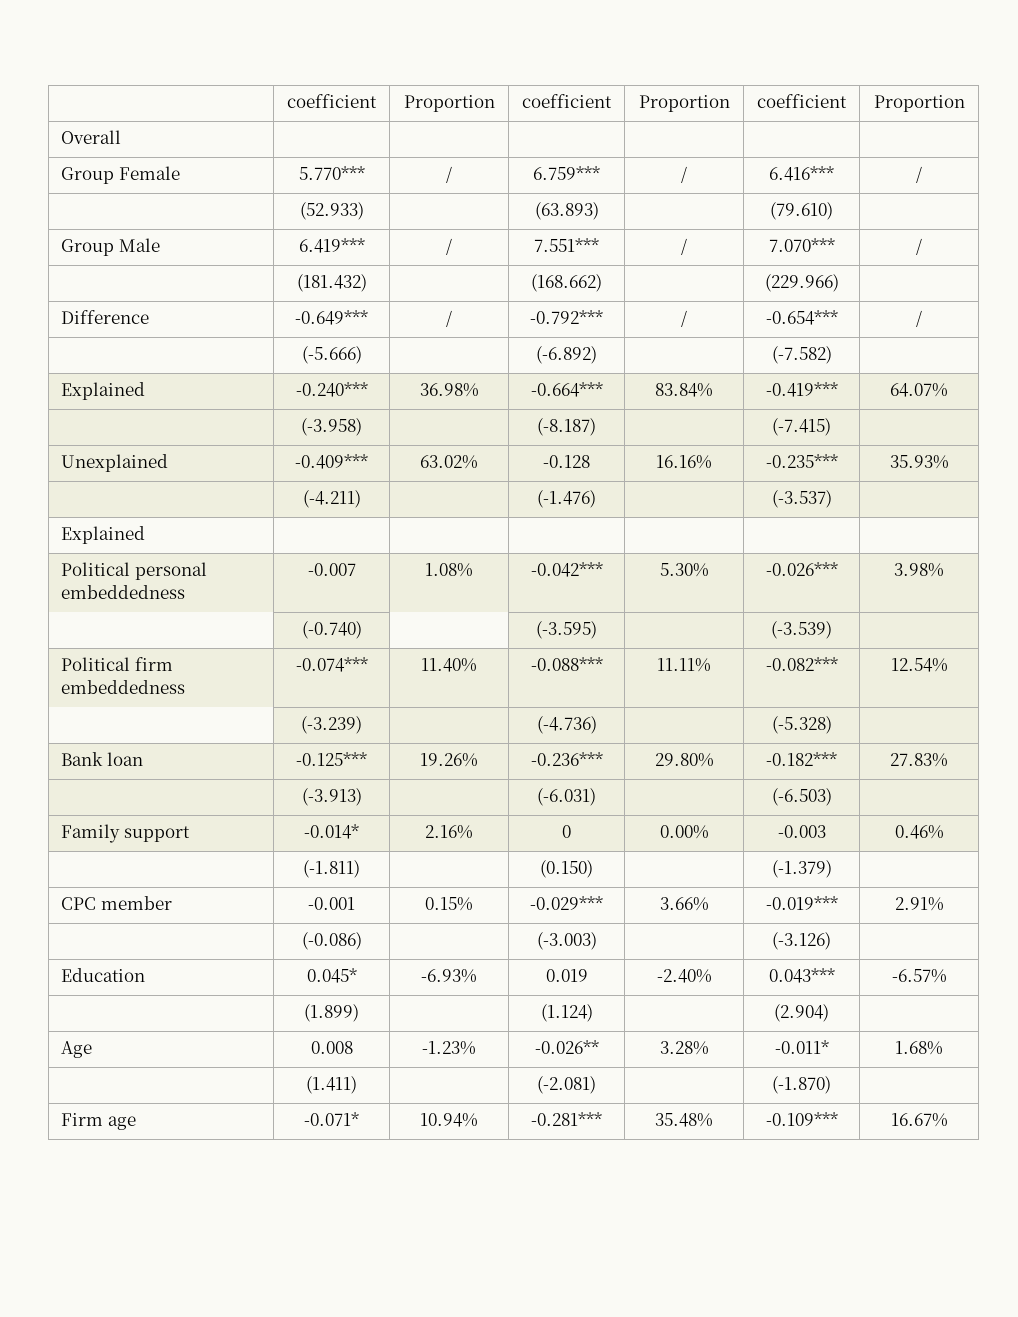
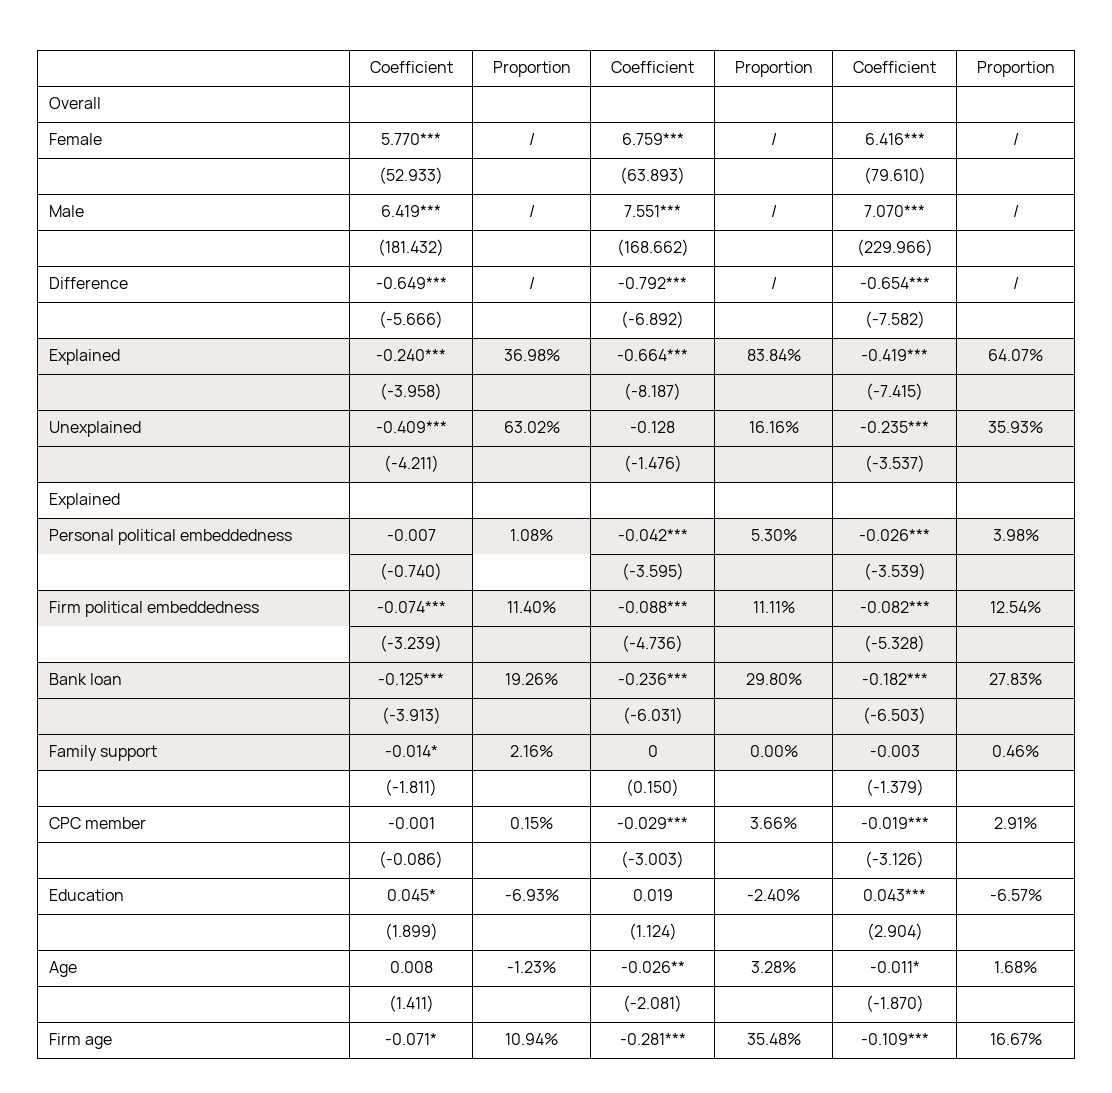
[287,94,377,108] [403,95,495,112] [522,94,612,108] [638,95,730,112] [757,94,847,108] | coefficient | Proportion | coefficient | Proportion | coefficient -> [369,61,453,73] [492,61,571,77] [611,61,694,73] [734,61,813,77] [853,61,936,73] | Coefficient | Proportion | Coefficient | Proportion | Coefficient
[61,167,115,184] Group -> (101, 103) none
[61,239,115,256] Group -> (926, 175) none
[61,562,207,580] Political personal -> [48,529,176,545] Personal political
[61,657,173,671] Political firm -> [48,601,143,617] Firm political

